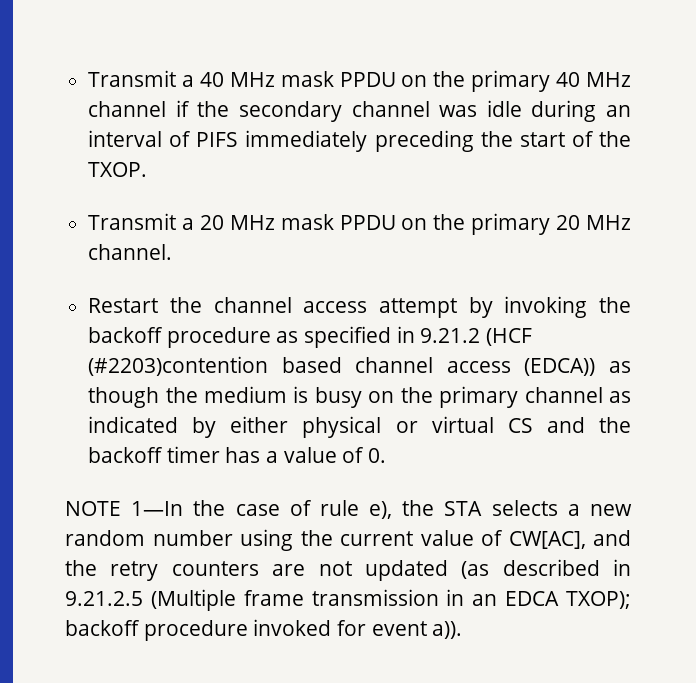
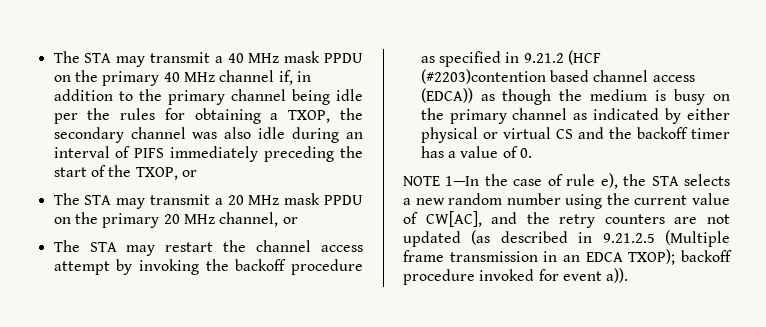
[88,70,177,87] Transmit -> [53,51,210,67] The STA may transmit
[175,100,190,117] if -> [278,70,311,85] [53,89,363,105] [53,108,331,124] if, in addition to the primary channel being idle per the rules for obtaining a TXOP,
(478, 111) none -> [224,127,252,139] also
[88,162,148,177] [88,213,177,230] TXOP. // Transmit -> [135,167,197,180] [53,193,210,209] TXOP, or // The STA may transmit
[88,244,173,260] [88,298,159,313] channel. // Restart -> [219,212,298,227] [53,240,214,256] channel, or // The STA may restart

